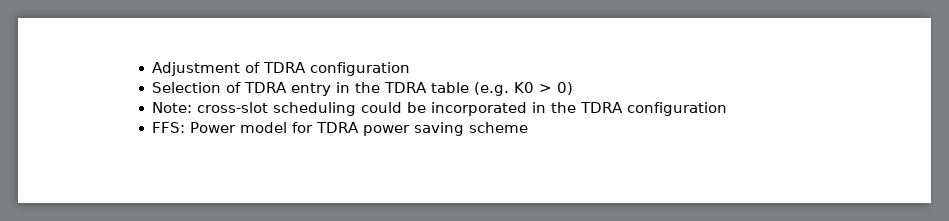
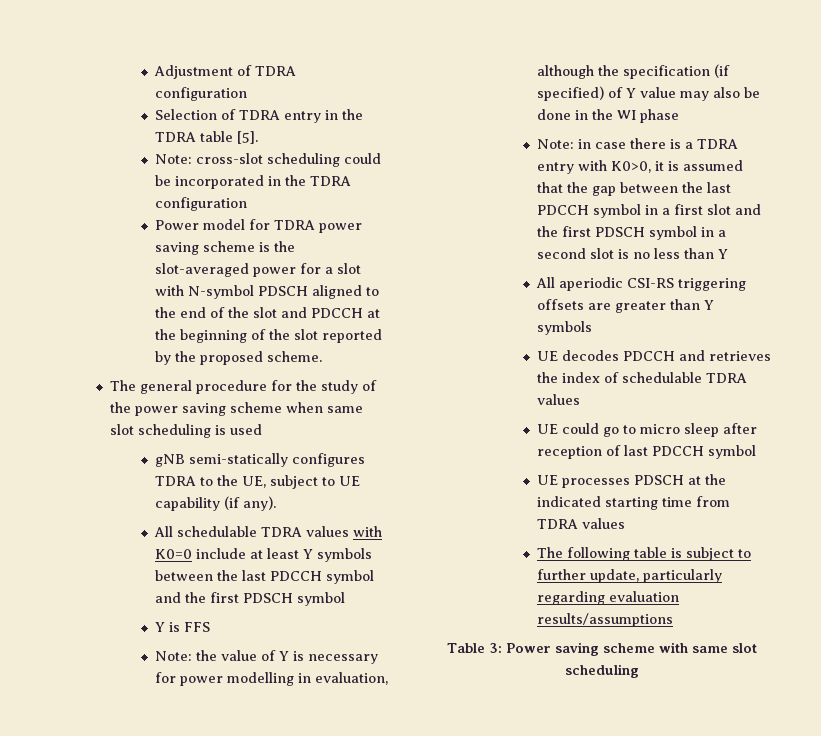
[474,82,574,96] (e.g. K0 > 0) -> [237,131,259,144] [5].
[152,122,186,133] FFS: -> (248, 204) none
(529, 127) none -> [259,241,296,252] [155,263,362,277] [155,285,380,299] [155,307,381,318] [155,329,383,343] [155,351,323,365] [110,380,378,394] [110,402,364,416] [110,424,263,438] [155,453,366,467] [155,475,361,489] [155,496,277,511] [154,526,383,537] [155,548,373,562] [155,570,375,584] [155,592,346,606] [155,622,211,632] [155,650,379,664] [155,672,389,686] [537,64,731,79] [537,86,761,101] [537,109,680,123] [537,138,739,149] [537,160,744,174] [537,182,732,196] [537,204,762,218] [537,226,727,240] [537,248,729,259] [536,277,747,291] [537,299,715,313] [537,321,593,335] [537,350,772,361] [537,372,748,383] [537,394,581,405] [537,423,758,437] [537,445,757,459] [537,474,727,488] [537,496,731,510] [537,518,626,529] [537,547,752,561] [537,569,723,583] [537,591,680,605] [537,613,674,627] [446,642,757,656] [564,664,639,678] is the slot-averaged power for a slot with N-symbol PDSCH aligned to the end of the slot and PDCCH at the beginning of the slot reported by the proposed scheme. // The general procedure for the study of the power saving scheme when same slot scheduling is used // gNB semi-statically configures TDRA to the UE, subject to UE capability (if any). // All schedulable TDRA values with K0=0 include at least Y symbols between the last PDCCH symbol and the first PDSCH symbol // Y is FFS // Note: the value of Y is necessary for power modelling in evaluation, although the specification (if specified) of Y value may also be done in the WI phase // Note: in case there is a TDRA entry with K0>0, it is assumed that the gap between the last PDCCH symbol in a first slot and the first PDSCH symbol in a second slot is no less than Y // All aperiodic CSI-RS triggering offsets are greater than Y symbols // UE decodes PDCCH and retrieves the index of schedulable TDRA values // UE could go to micro sleep after reception of last PDCCH symbol // UE processes PDSCH at the indicated starting time from TDRA values // The following table is subject to further update, particularly regarding evaluation results/assumptions // Table 3: Power saving scheme with same slot scheduling

